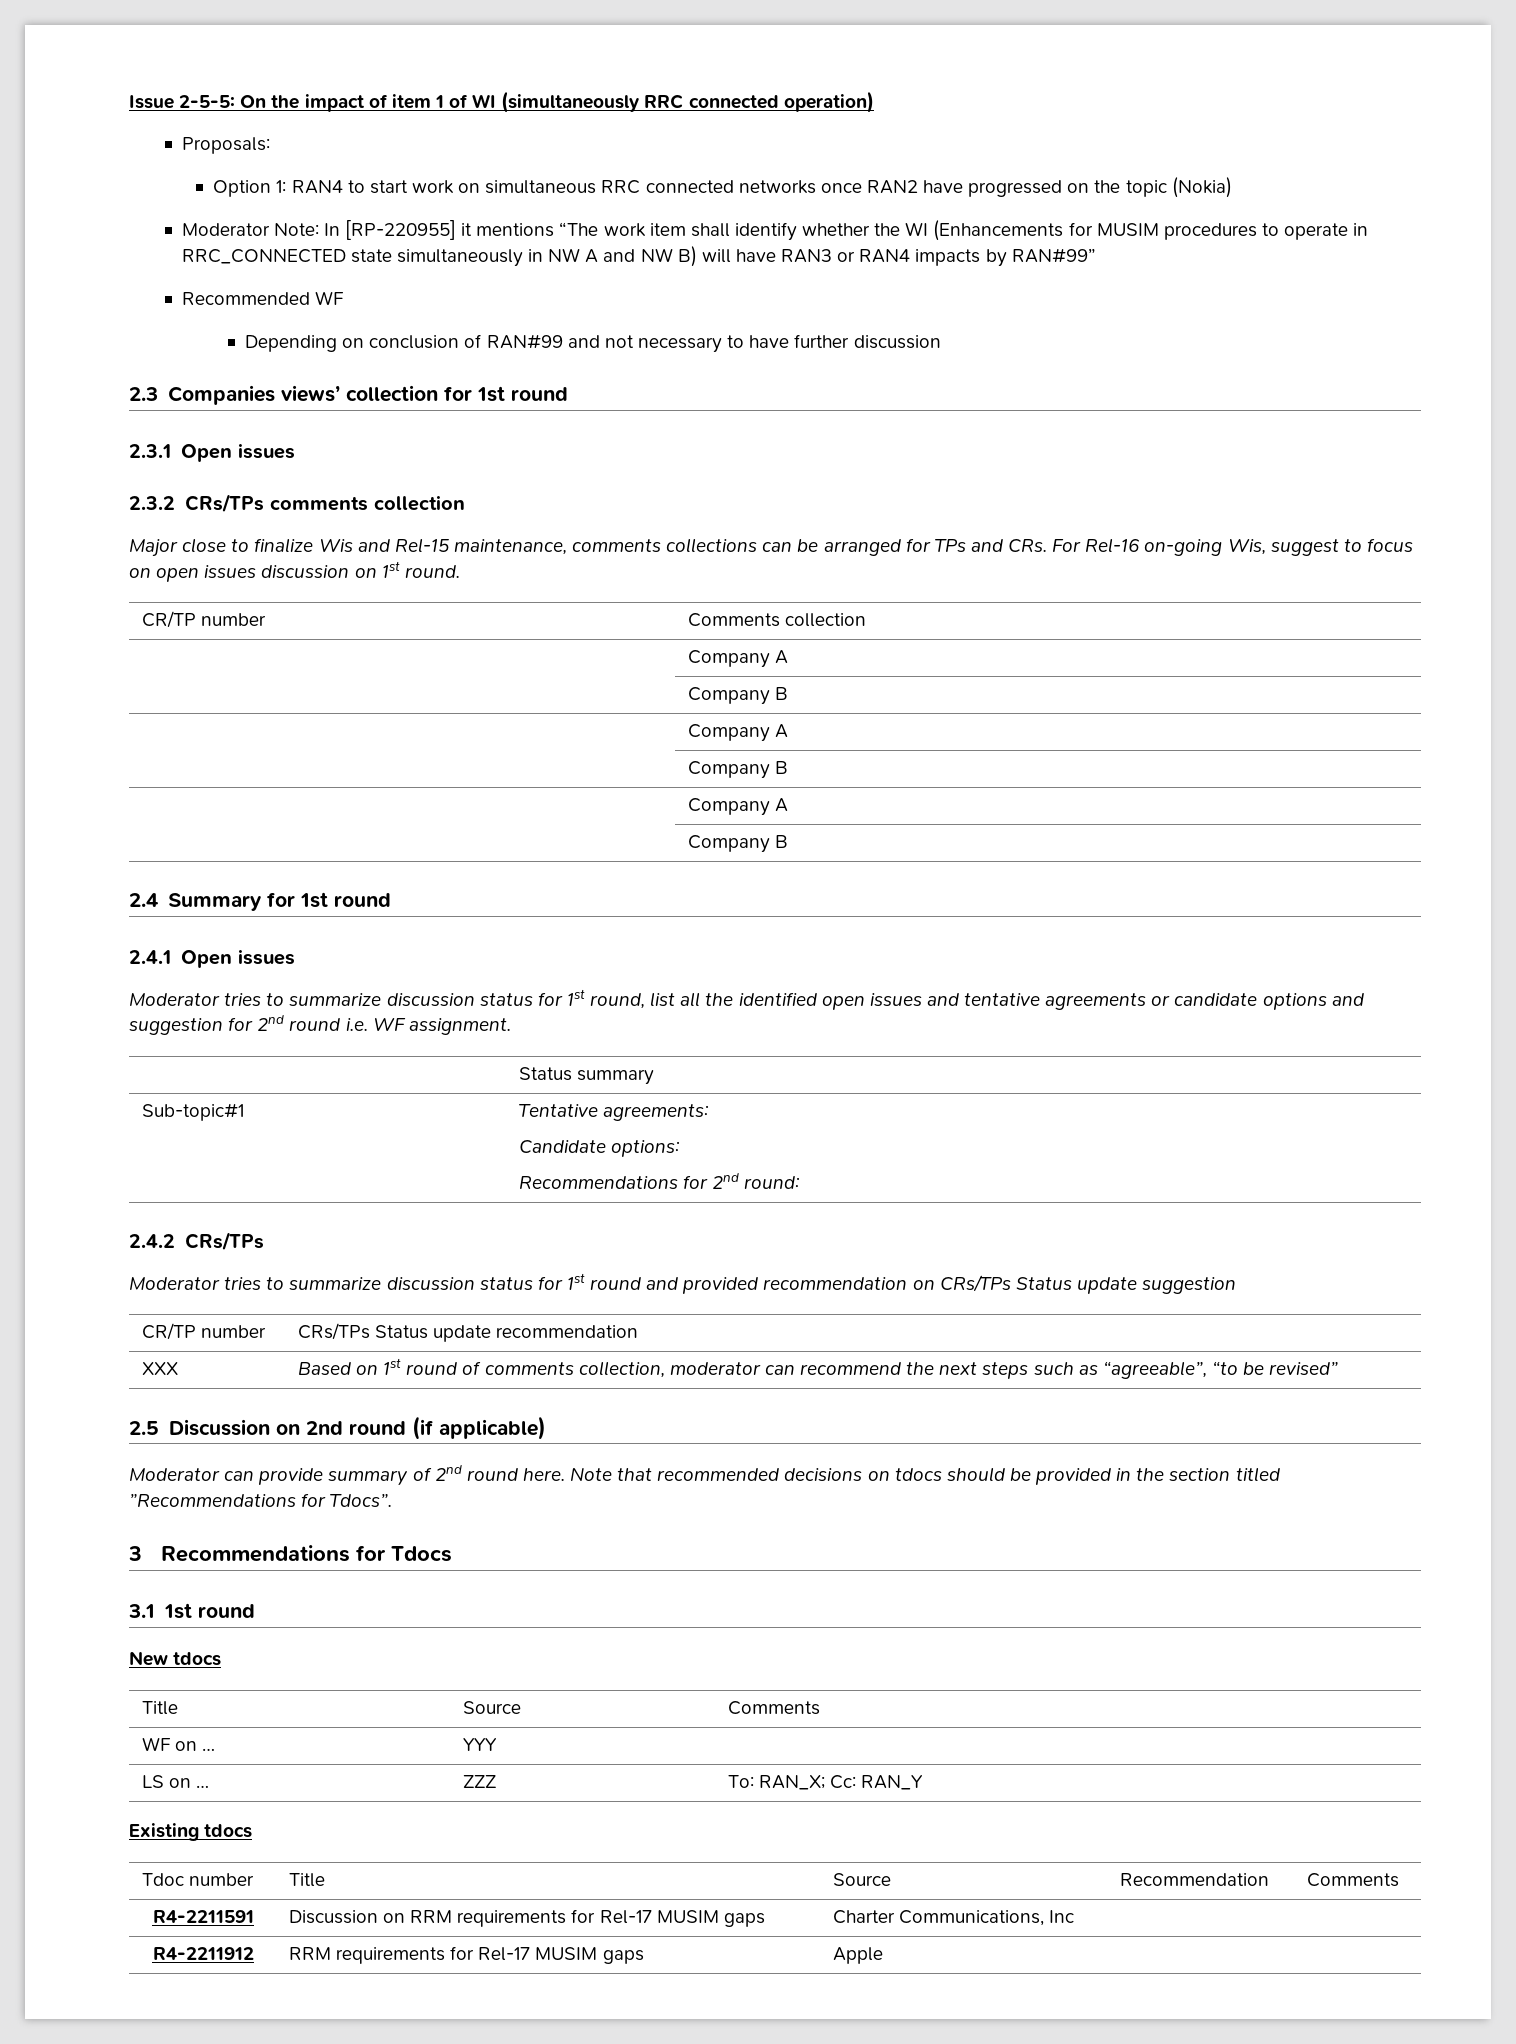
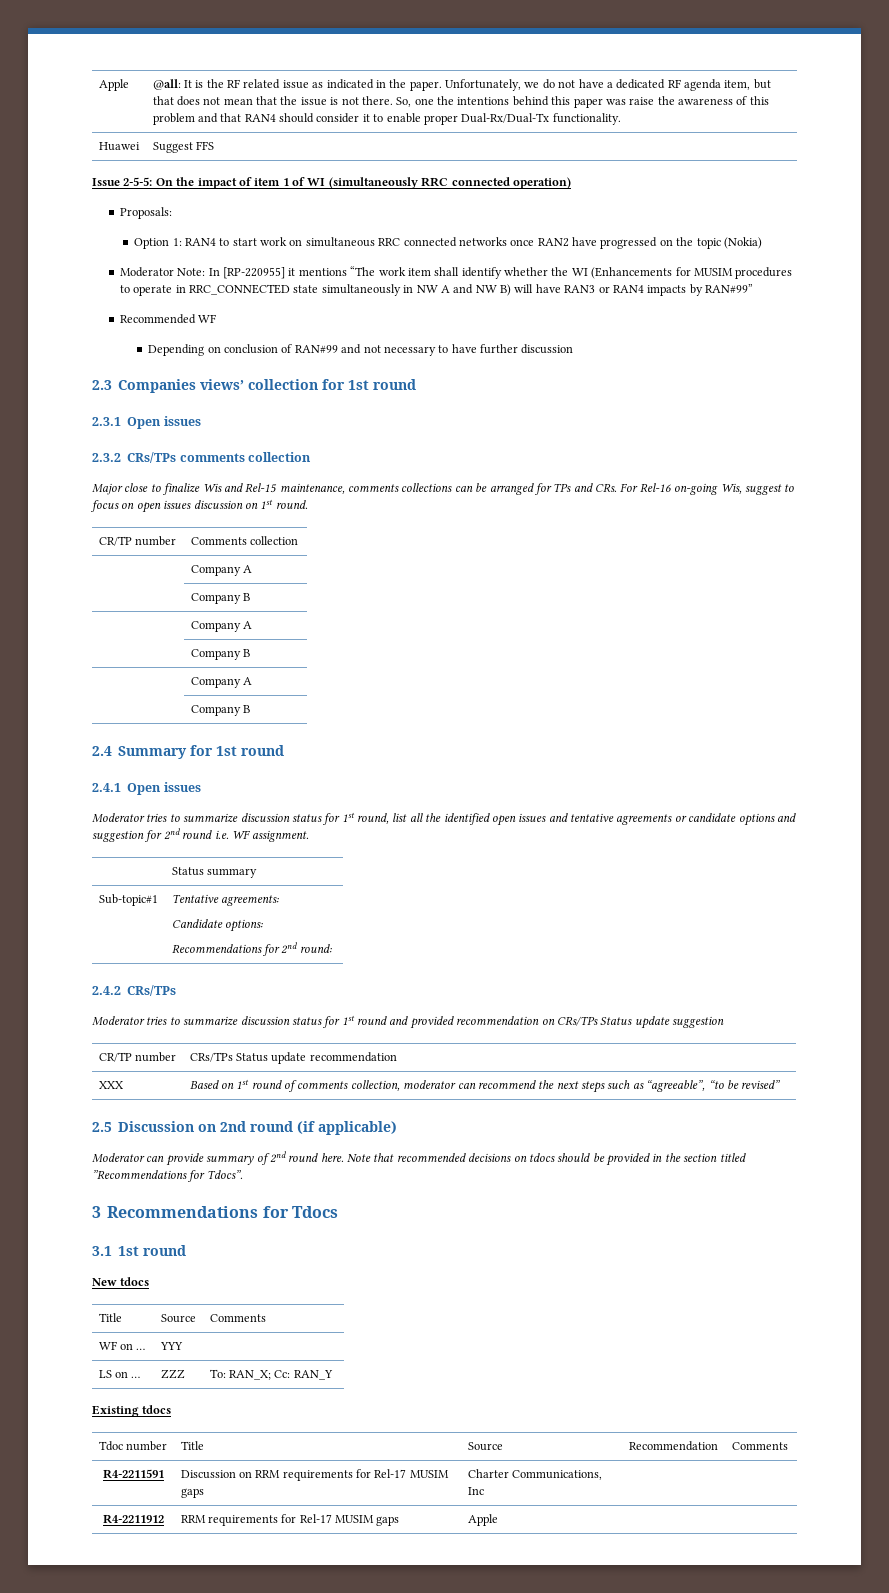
(129, 102) none -> [98,79,129,91] [152,79,771,91] [152,96,769,108] [152,113,621,125] [98,142,140,151] [152,141,214,153] Apple | @all: It is the RF related issue as indicated in the paper. Unfortunately, we do not have a dedicated RF agenda item, but that does not mean that the issue is not there. So, one the intentions behind this paper was raise the awareness of this problem and that RAN4 should consider it to enable proper Dual-Rx/Dual-Tx functionality. // Huawei | Suggest FFS //

